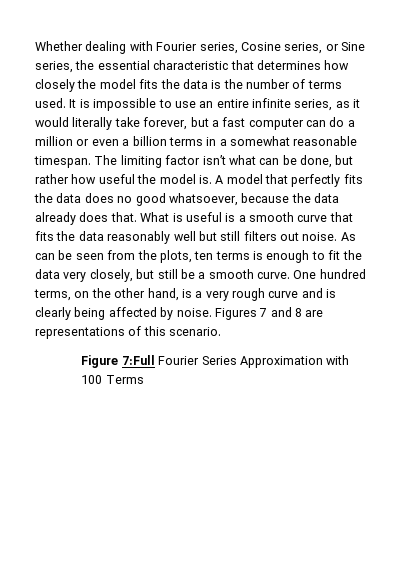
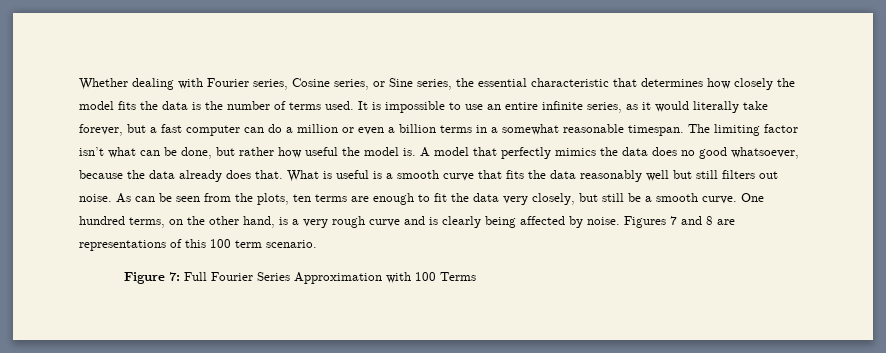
[343,174,363,184] fits -> [555,148,596,156] mimics
[253,251,263,260] is -> [351,196,369,202] are
(166, 331) none -> [210,239,262,248] 100 term
[121,355,155,365] 7:Full -> [169,272,208,281] 7: Full

